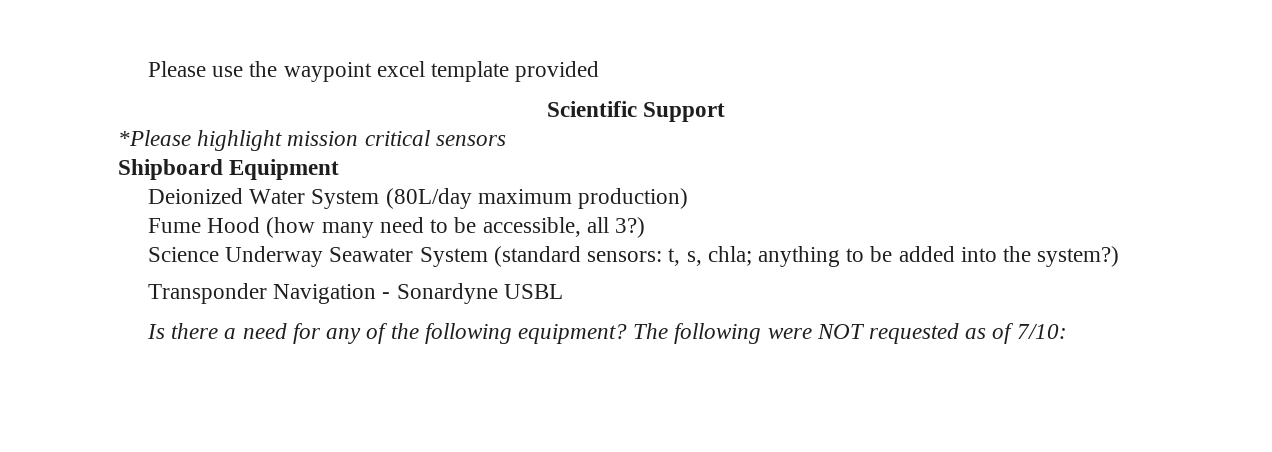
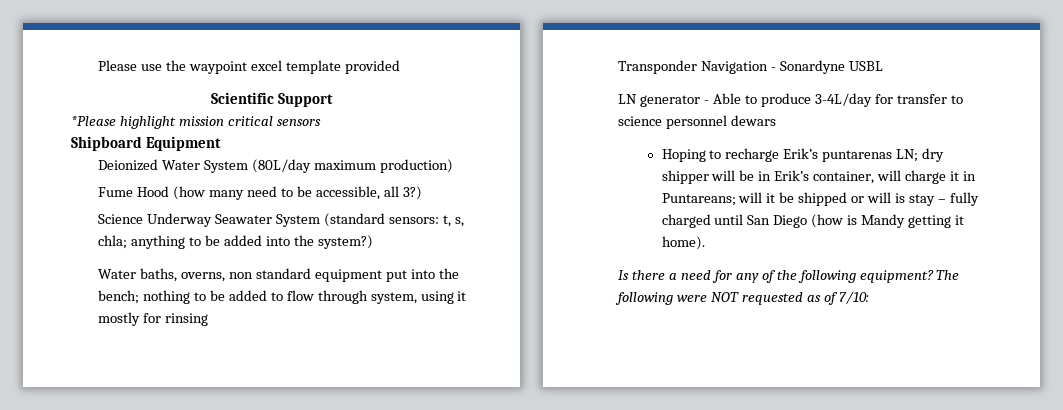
(1120, 256) none -> [98,268,459,282] [98,290,467,304] [98,312,209,326] // Water baths, overns, non standard equipment put into the bench; nothing to be added to flow through system, using it mostly for rinsing
(563, 291) none -> [618,93,963,107] [618,115,777,129] [661,148,945,162] [661,170,976,184] [661,192,979,206] [661,214,964,228] [661,236,705,250] // LN generator - Able to produce 3-4L/day for transfer to science personnel dewars // Hoping to recharge Erik’s puntarenas LN; dry shipper will be in Erik’s container, will charge it in Puntareans; will it be shipped or will is stay – fully charged until San Diego (how is Mandy getting it home).

